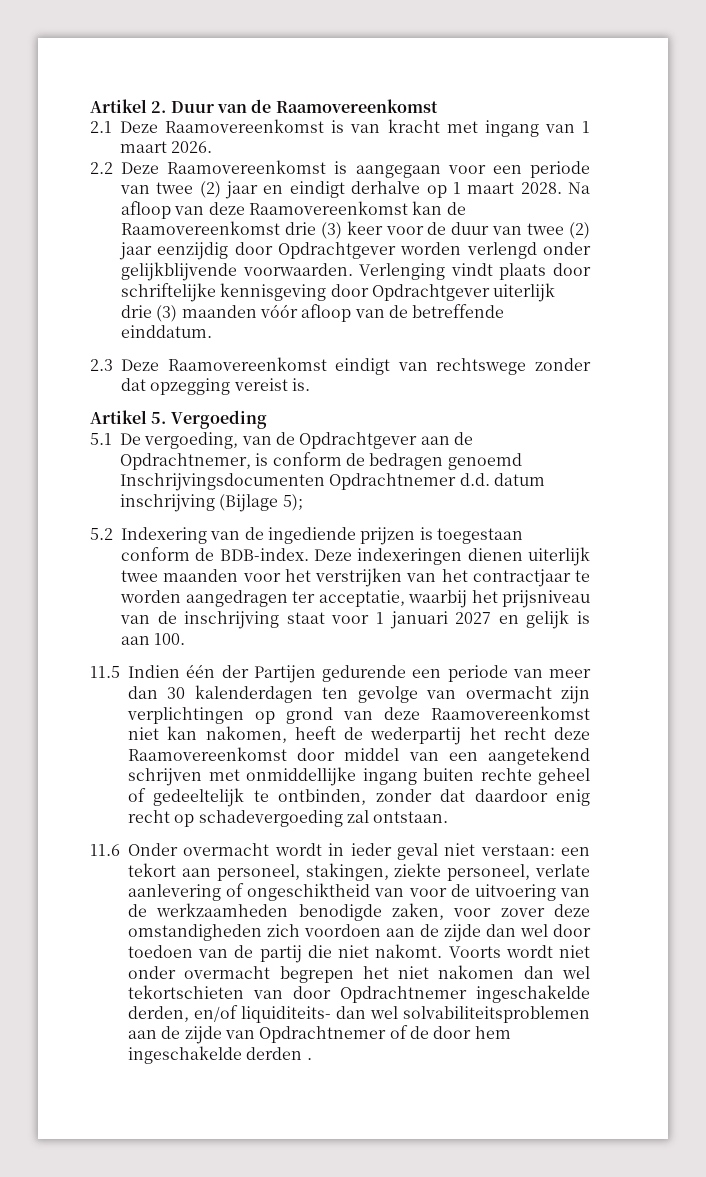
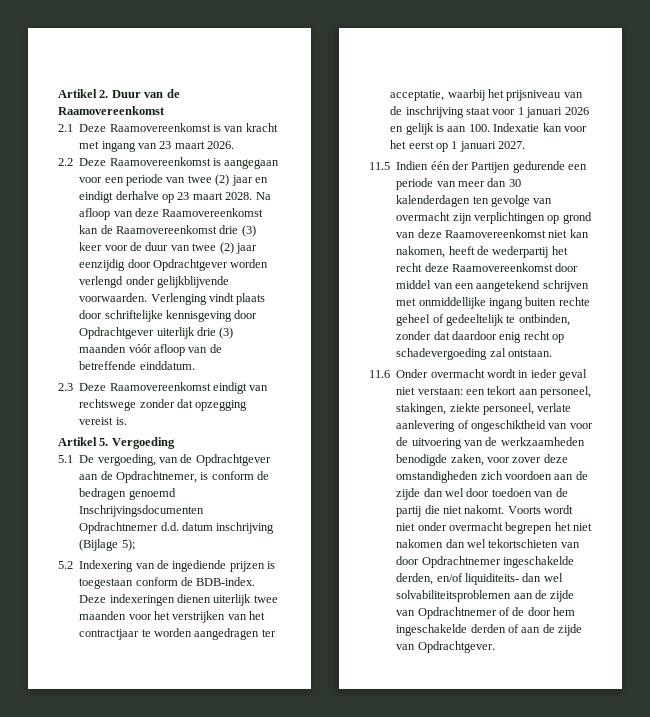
[582,121,590,133] 1 -> [159,141,172,149] 23
[452,182,461,194] 1 -> [177,192,190,200] 23
[455,612,492,624] 2027 -> [564,107,589,115] 2026
(186, 639) none -> [493,123,587,132] [390,140,526,152] Indexatie kan voor het eerst op 1 januari 2027.
[306,1058,312,1060] . -> [508,624,583,636] [396,641,495,653] of aan de zijde van Opdrachtgever.

